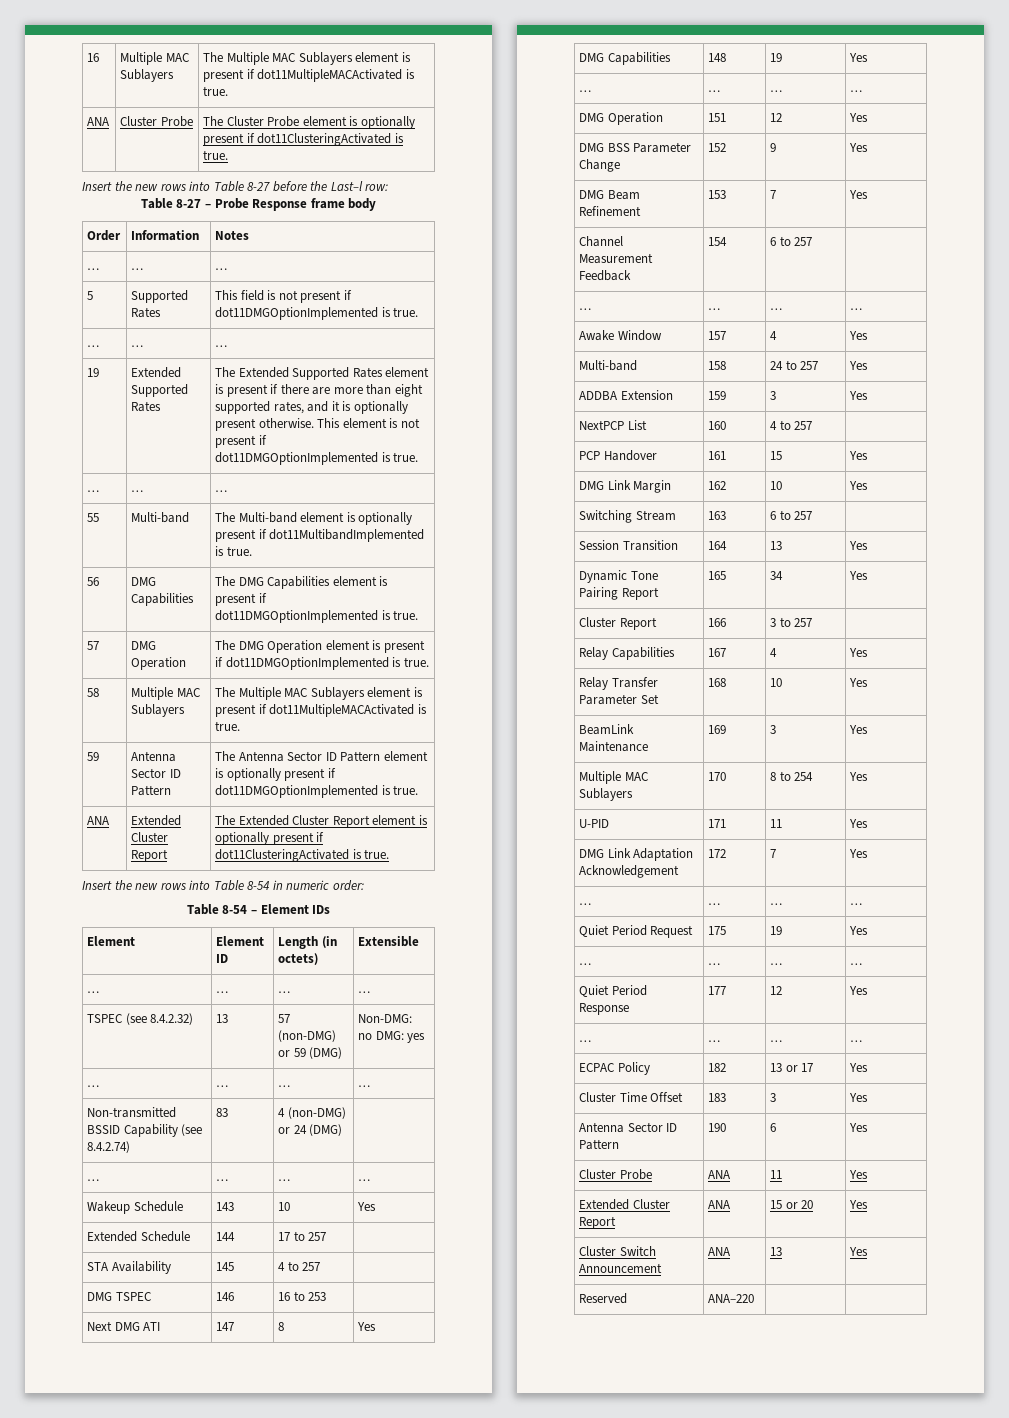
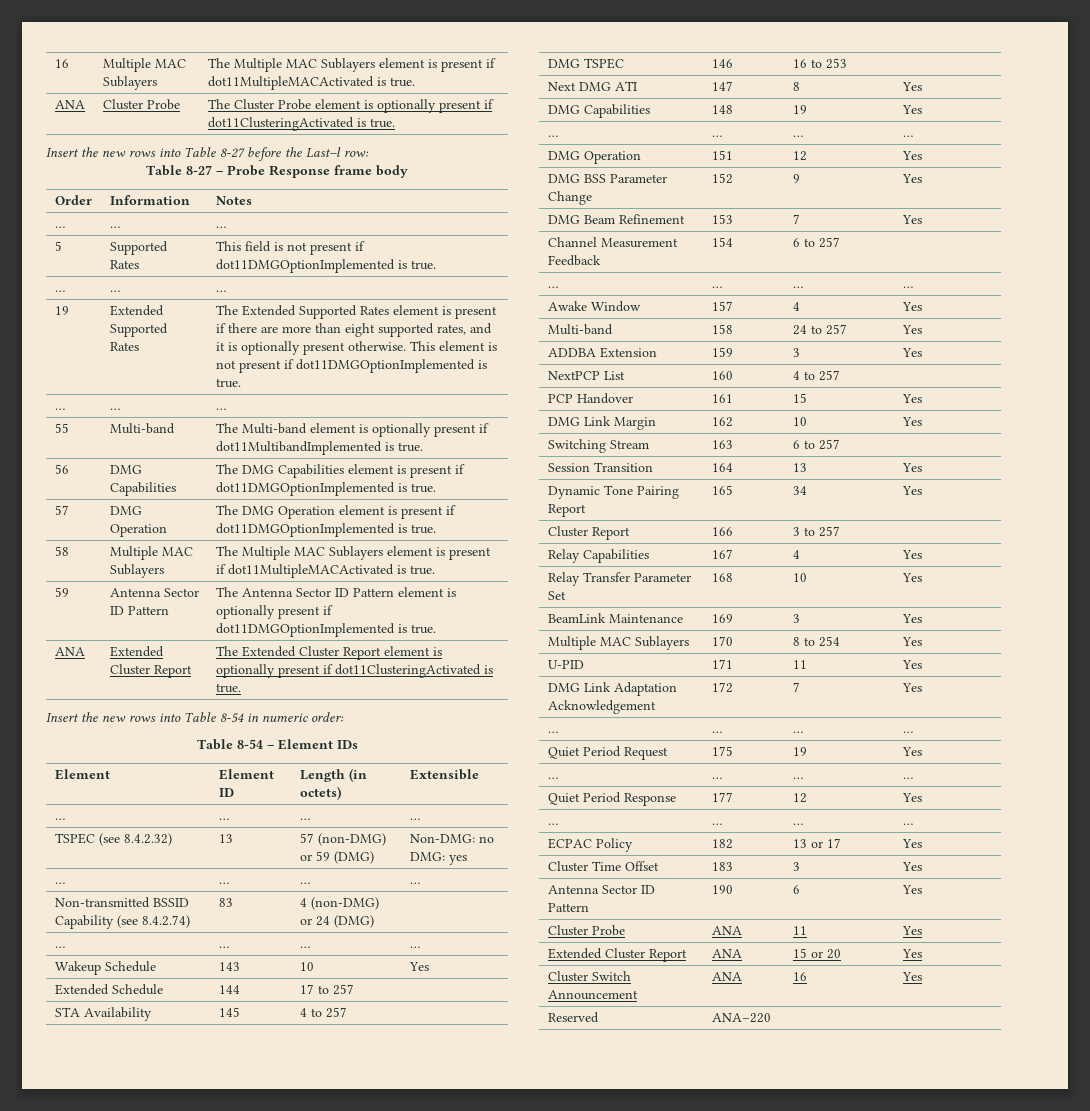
[770,1247,783,1256] 13 -> [792,972,807,981] 16

